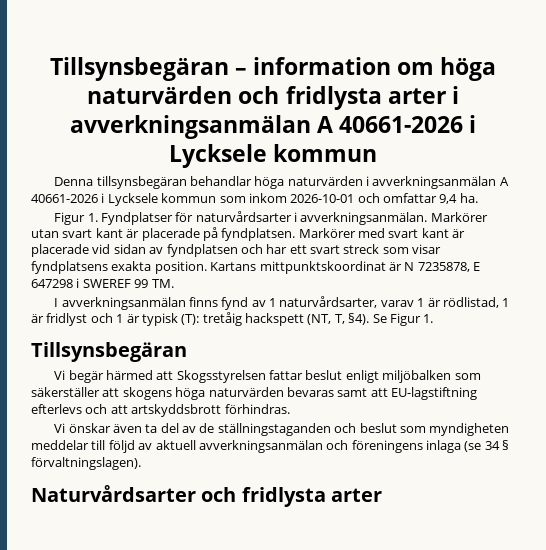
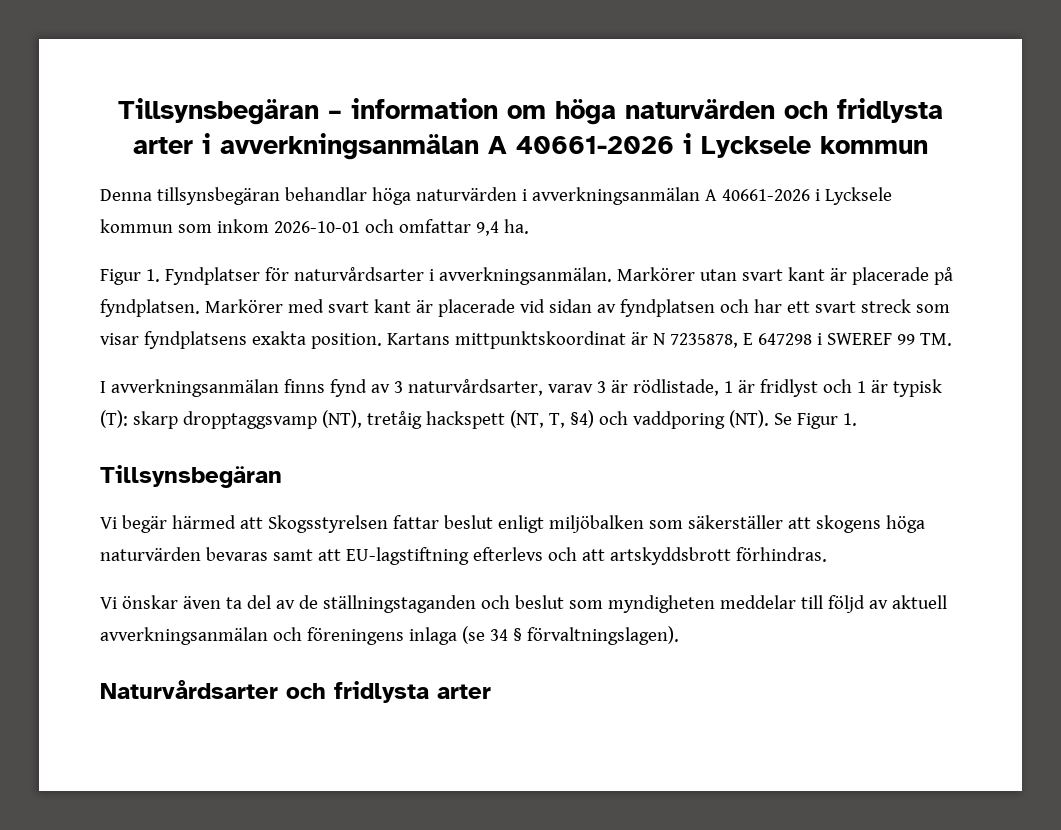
[269,298,277,307] 1 -> [393,381,403,393] 3
[417,297,499,308] 1 är rödlistad, -> [596,379,719,396] 3 är rödlistade,
(200, 319) none -> [132,410,362,429] skarp dropptaggsvamp (NT),
[348,313,370,325] §4). -> [569,410,769,429] §4) och vaddporing (NT).

